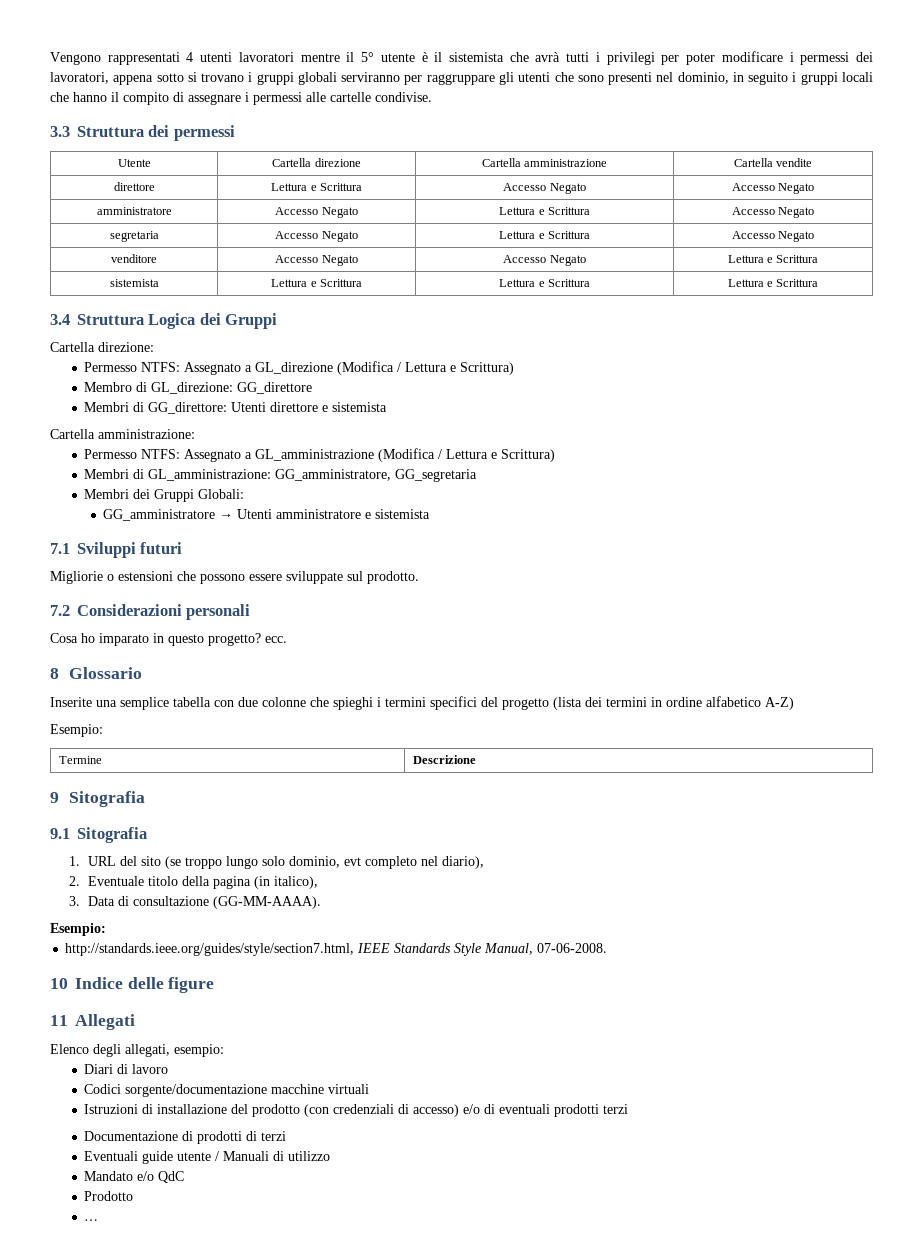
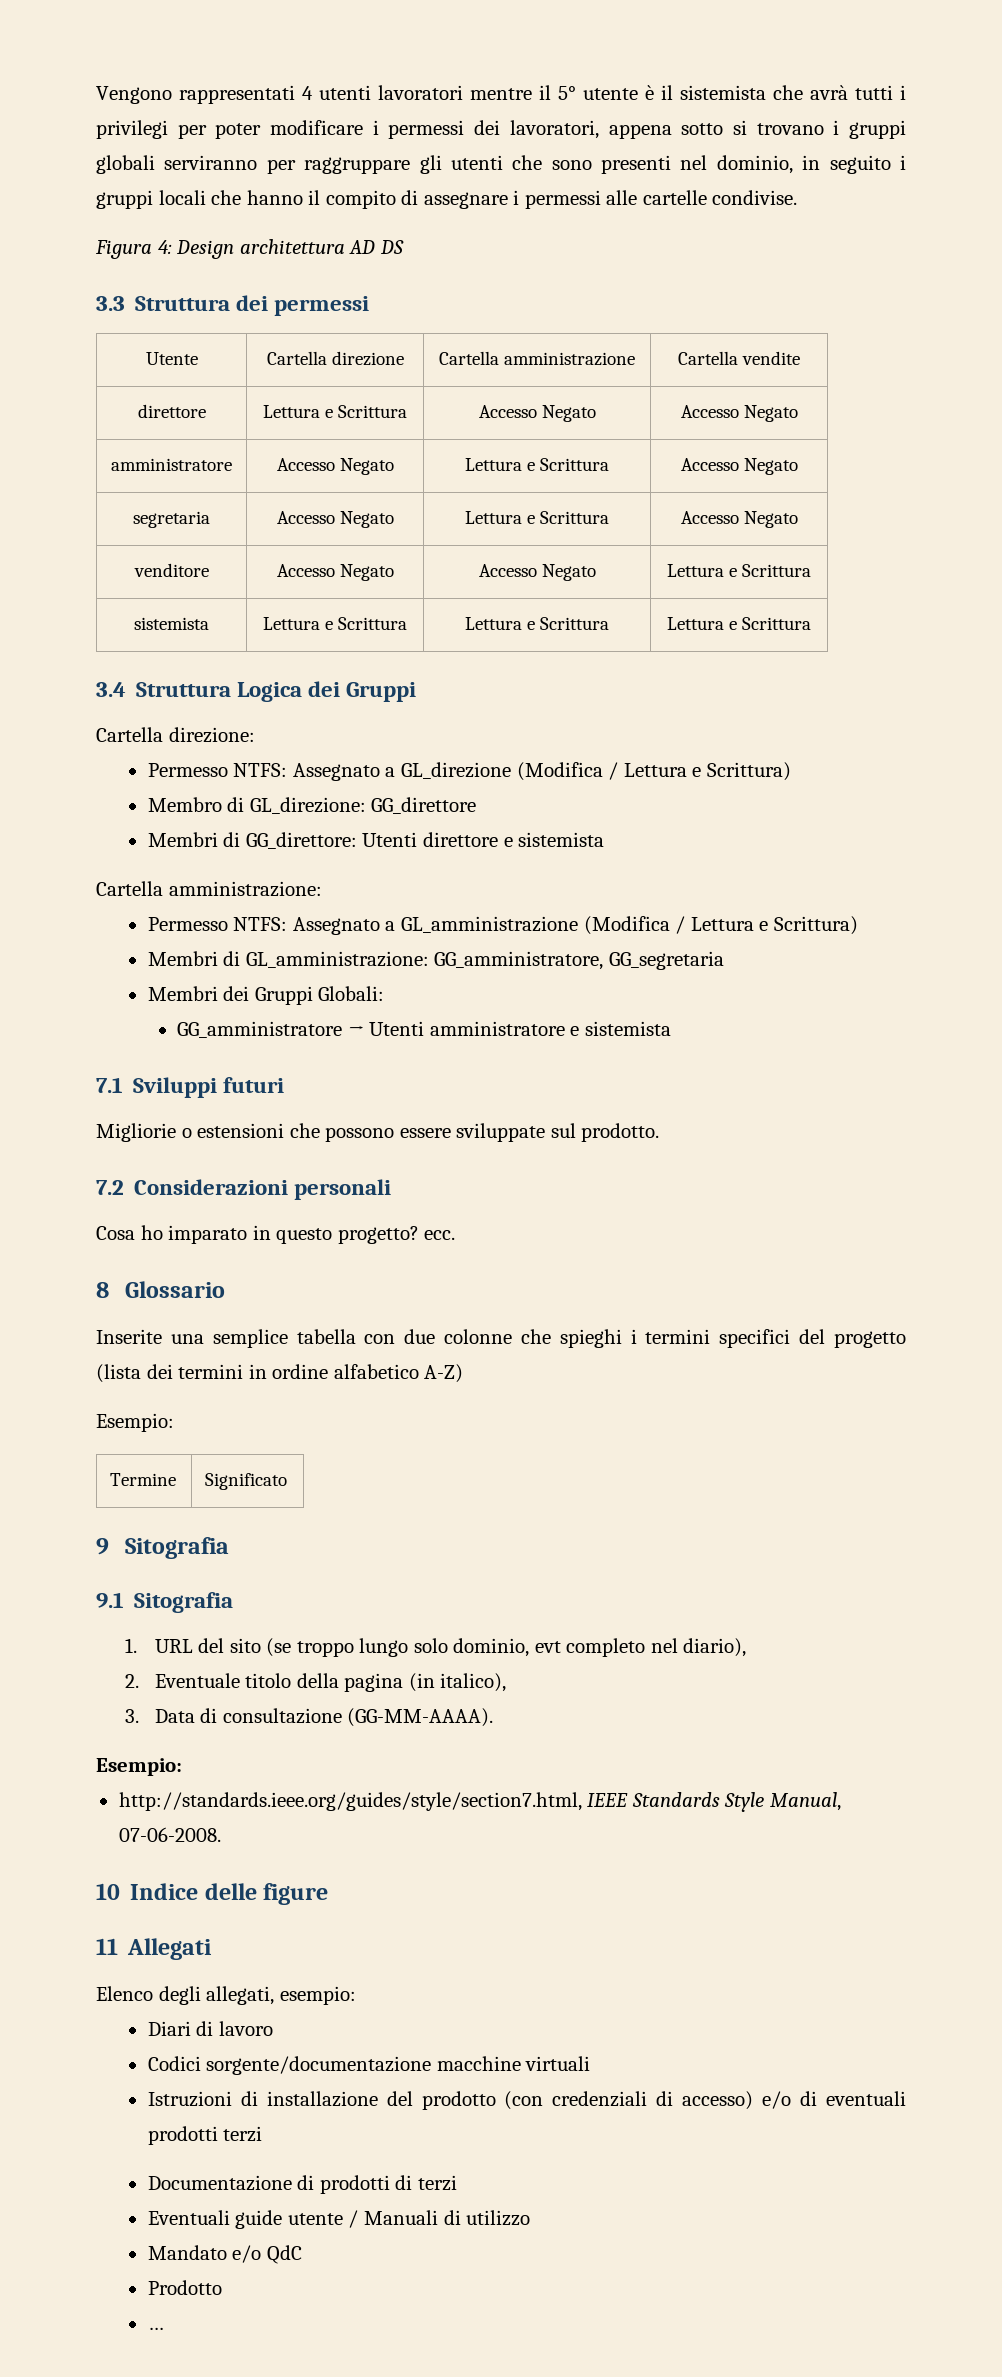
(432, 97) none -> [95,239,404,259] // Figura 4: Design architettura AD DS
[413,755,477,764] Descrizione -> [205,1473,288,1490] Significato

